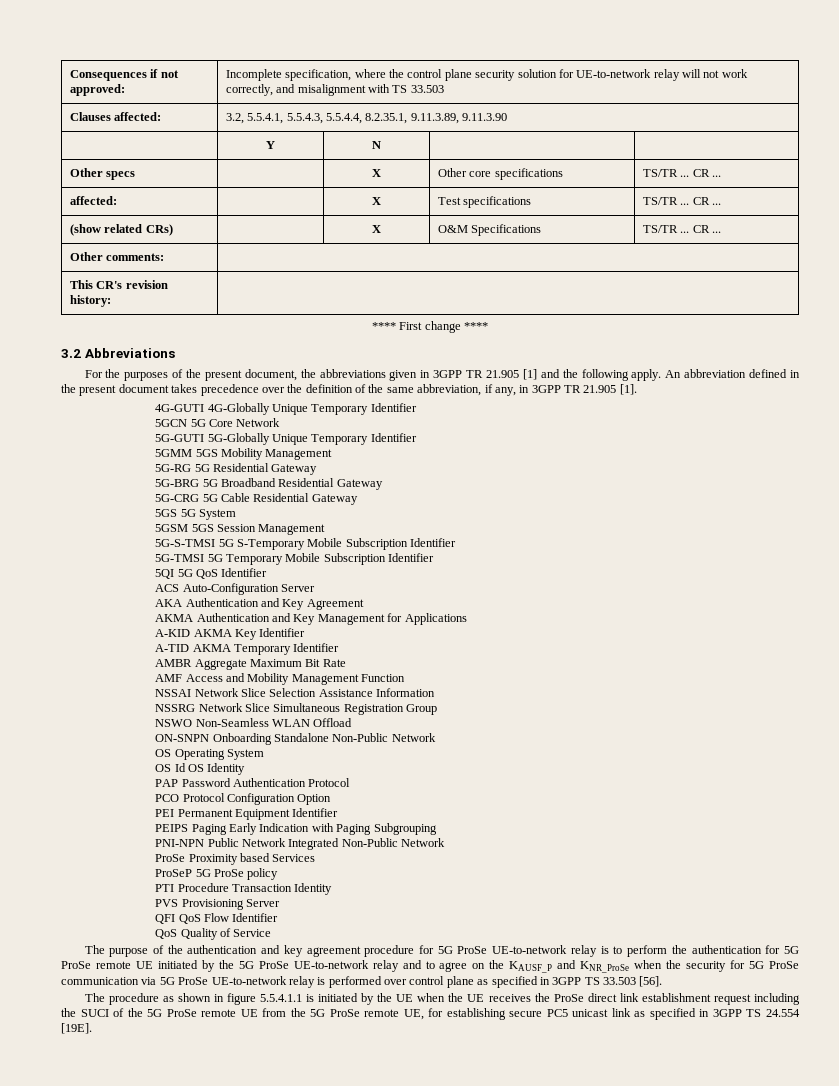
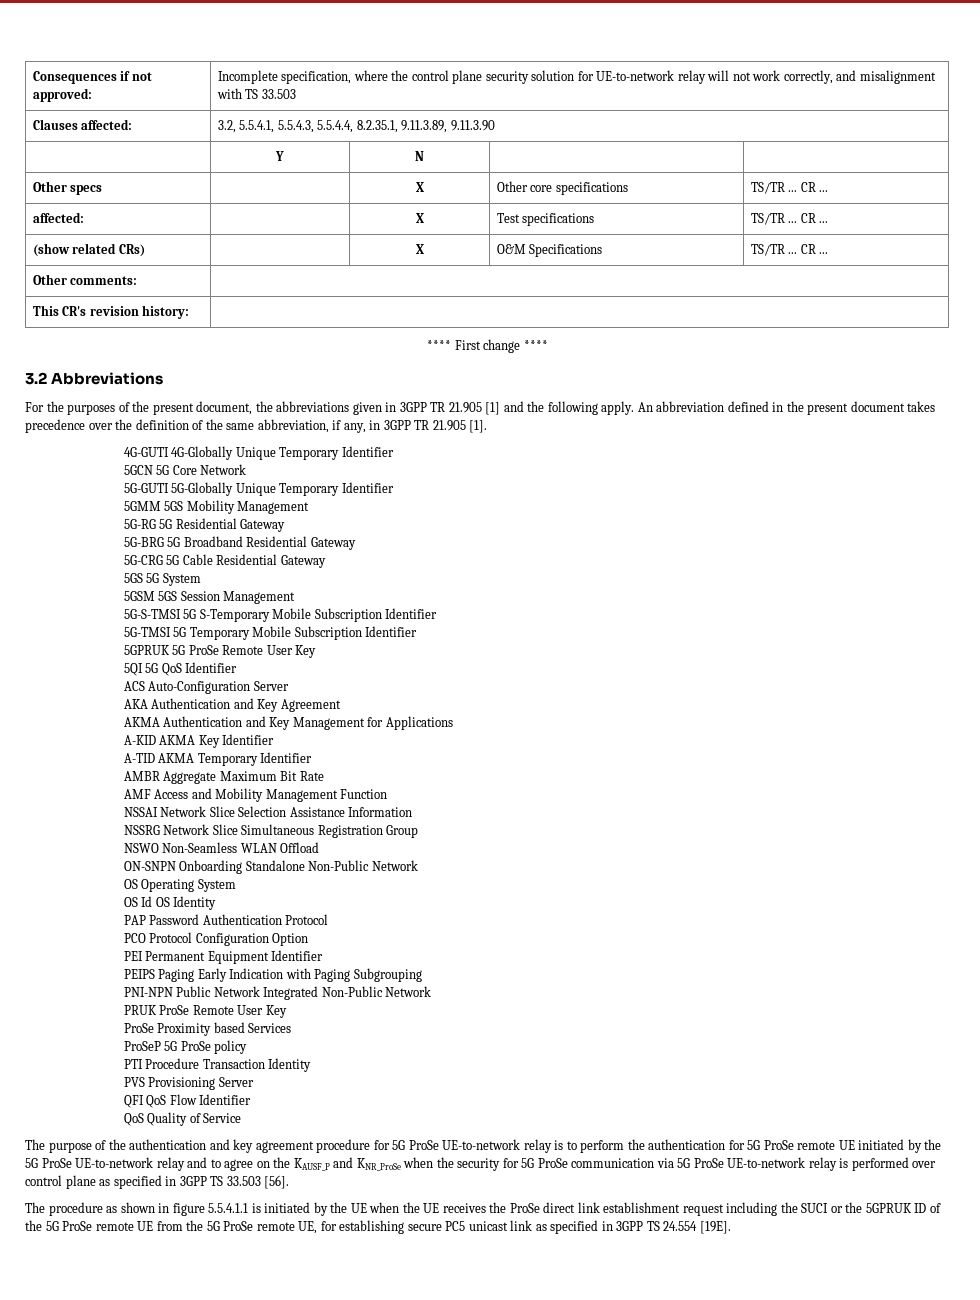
(435, 557) none -> [123,645,317,658] // 5GPRUK 5G ProSe Remote User Key
(446, 842) none -> [123,1005,287,1018] // PRUK ProSe Remote User Key
(109, 1013) none -> [830,1202,927,1213] or the 5GPRUK ID

